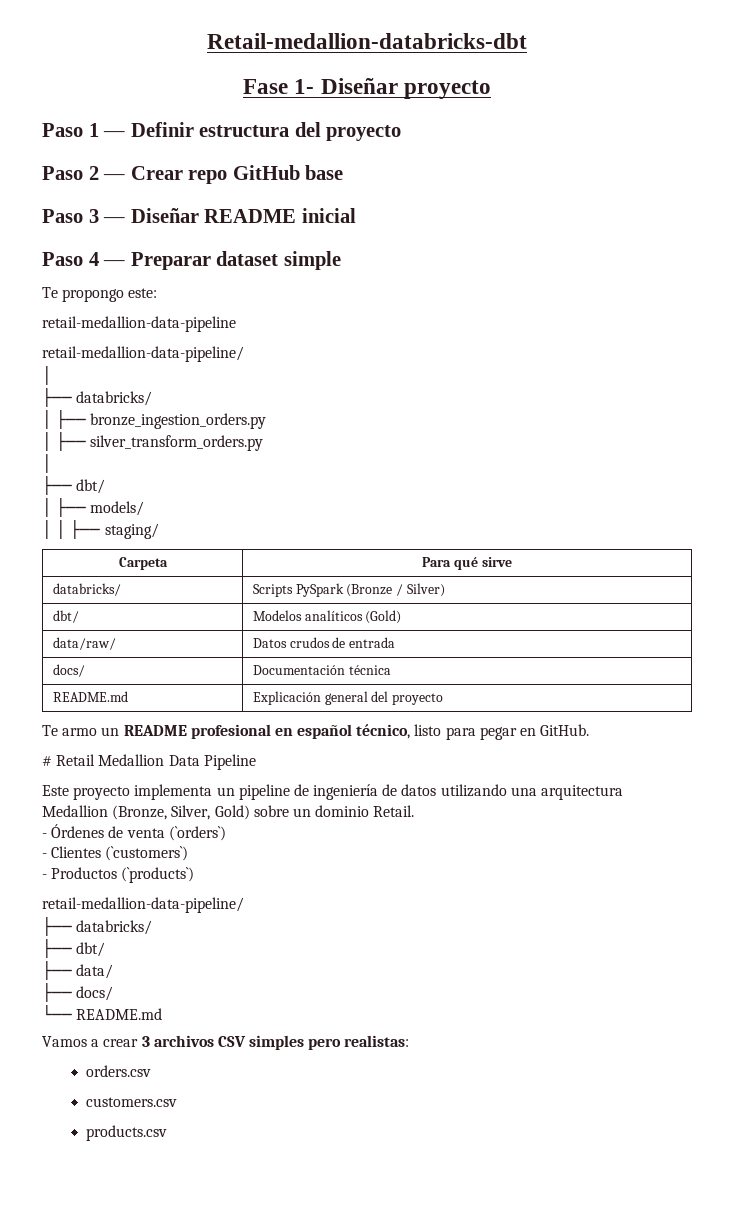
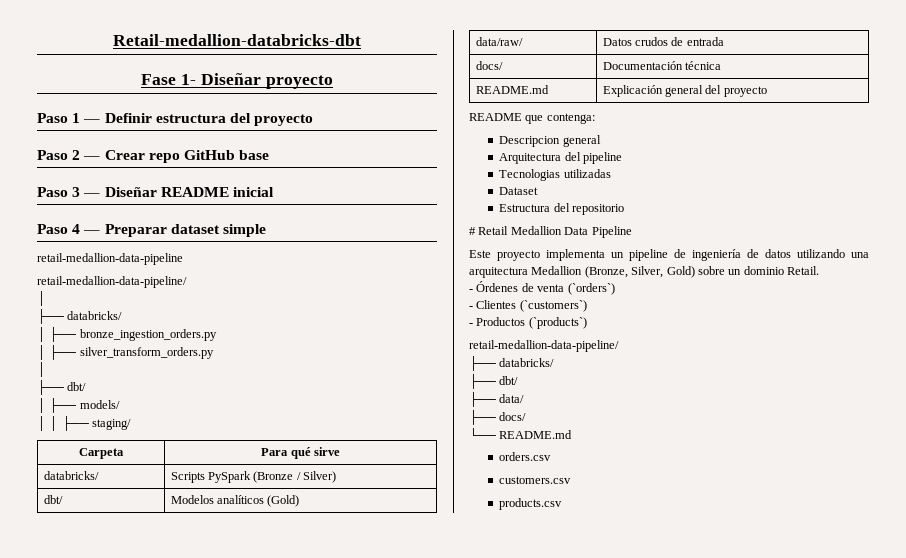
[42,287,158,302] // Te propongo este: -> (266, 230) none
[42,724,590,740] Te armo un README profesional en español técnico, listo para pegar en GitHub. -> [469,113,595,124] [499,135,601,147] [499,152,623,164] [499,169,611,181] [499,187,539,195] [499,203,625,215] README que contenga: // Descripcion general // Arquitectura del pipeline // Tecnologias utilizadas // Dataset // Estructura del repositorio
[42,1035,410,1050] // Vamos a crear 3 archivos CSV simples pero realistas: -> (573, 434) none

